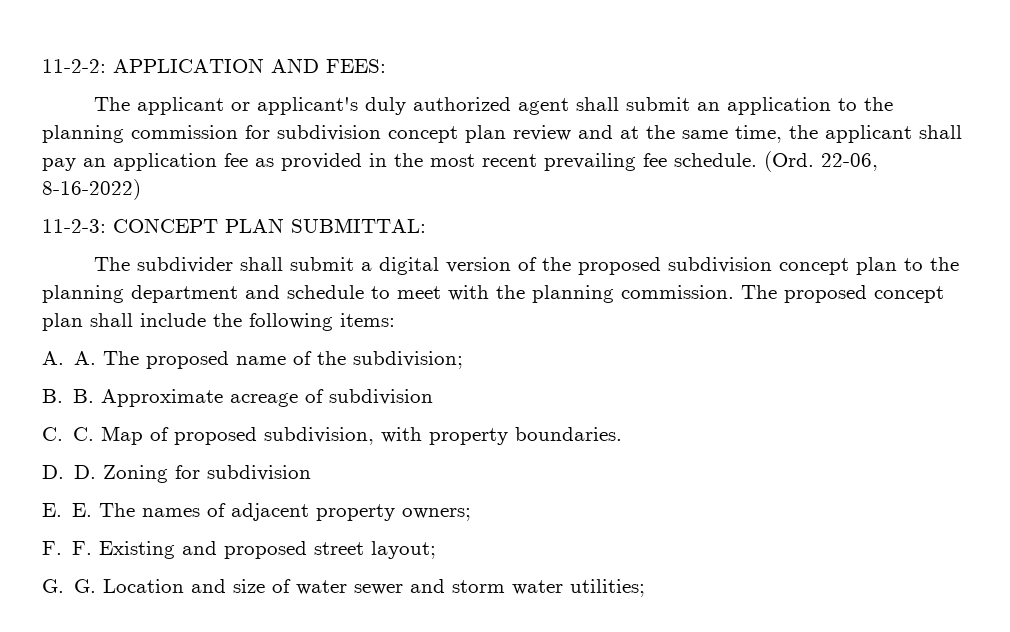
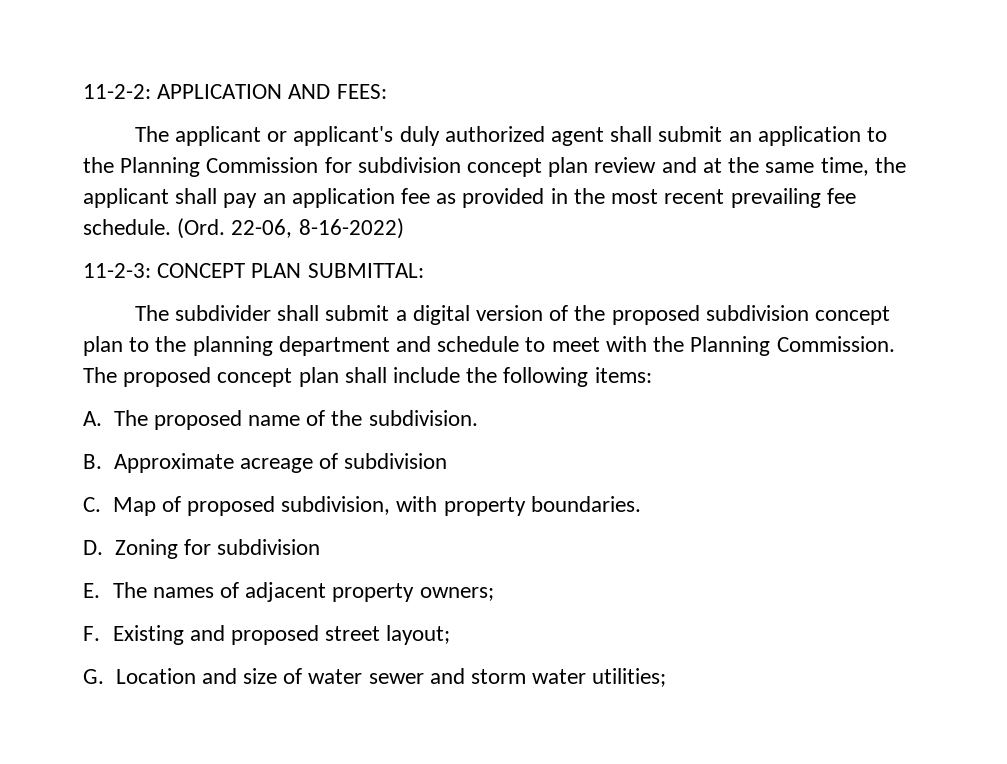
[42,125,238,143] planning commission -> [120,157,319,177] Planning Commission
[532,285,734,303] planning commission. -> [690,336,895,356] Planning Commission.
[74,351,97,365] A. -> (102, 418) none
[353,351,464,369] [42,389,95,403] subdivision; // B. B. -> [368,410,478,426] [83,454,102,469] subdivision. // B.
[73,427,95,441] C. -> (101, 504) none
[74,465,97,479] D. -> (103, 547) none
[72,503,93,517] E. -> (100, 590) none
[72,541,93,555] F. -> (100, 633) none
[74,579,97,593] G. -> (104, 676) none

